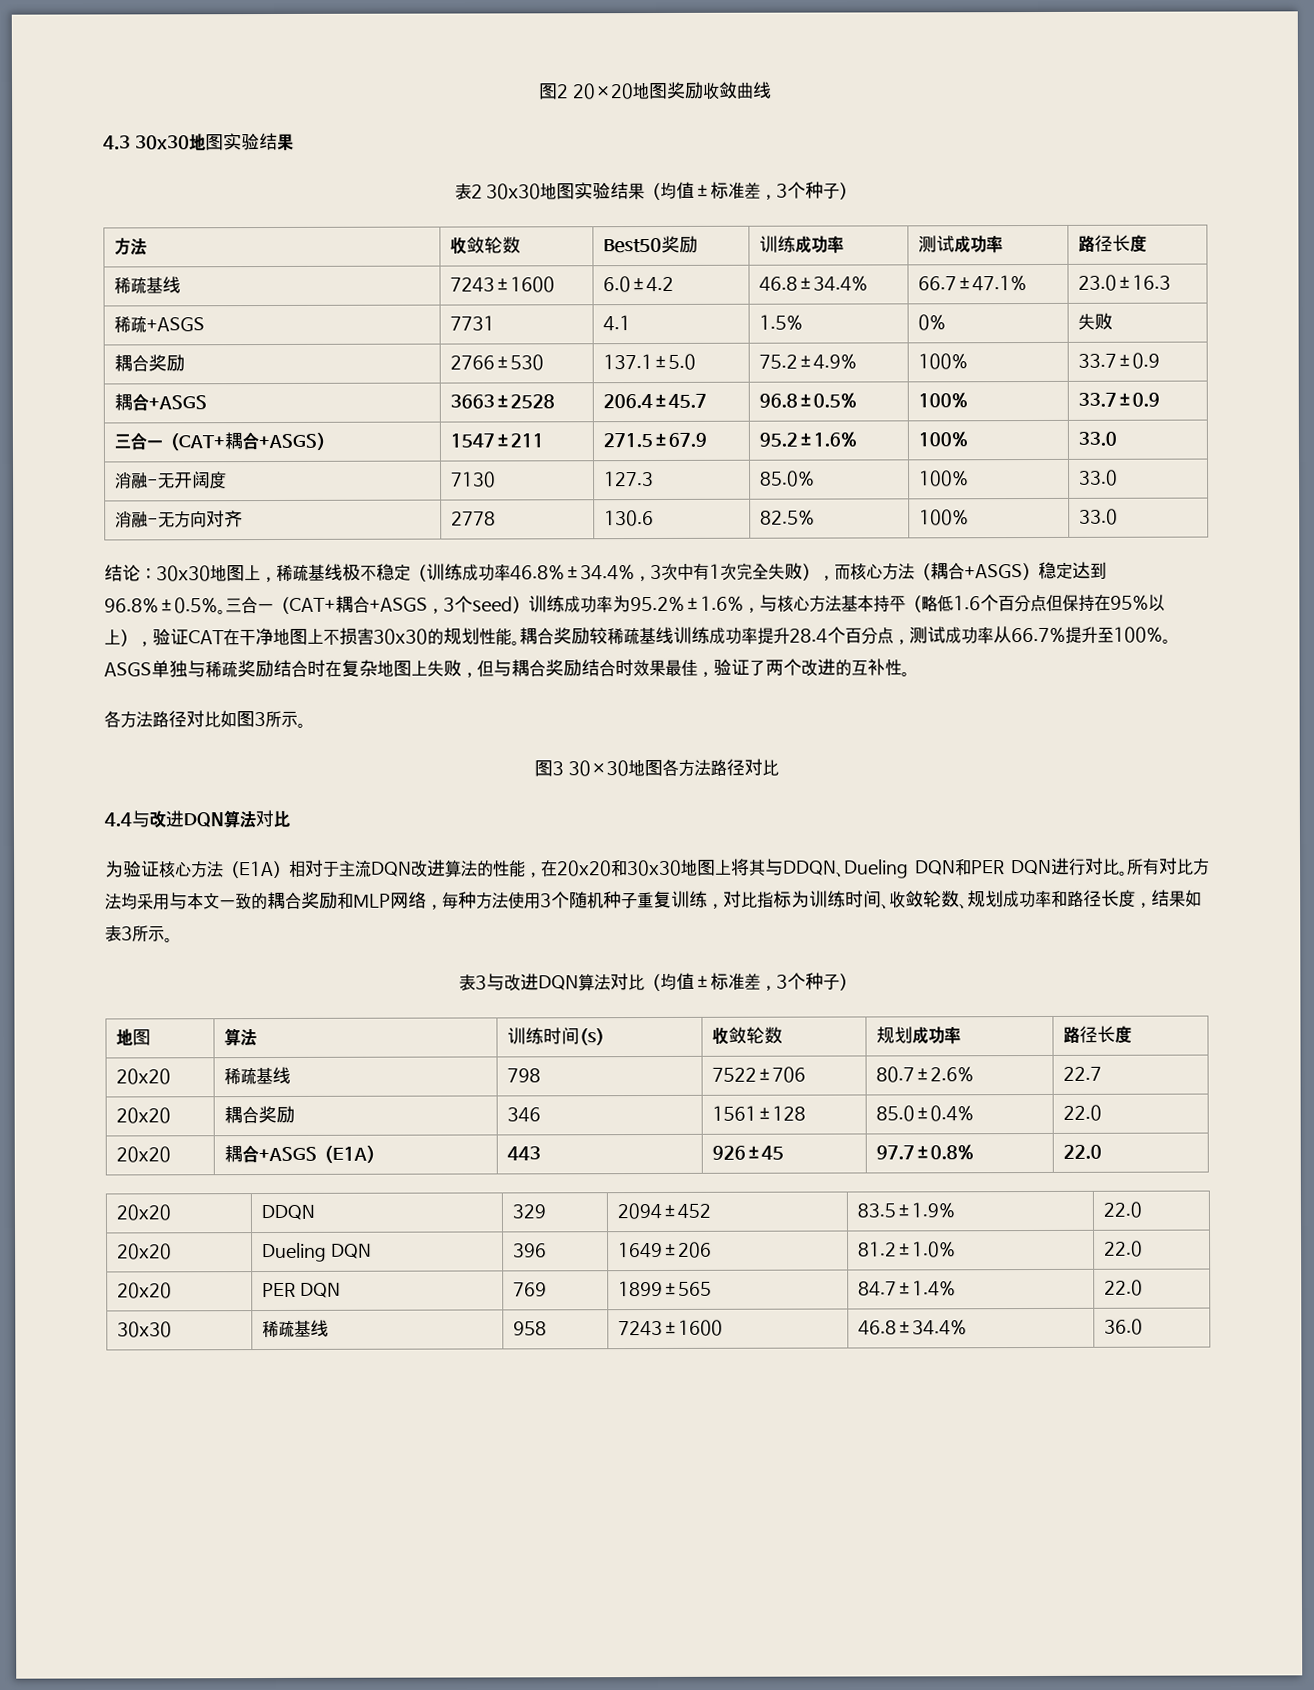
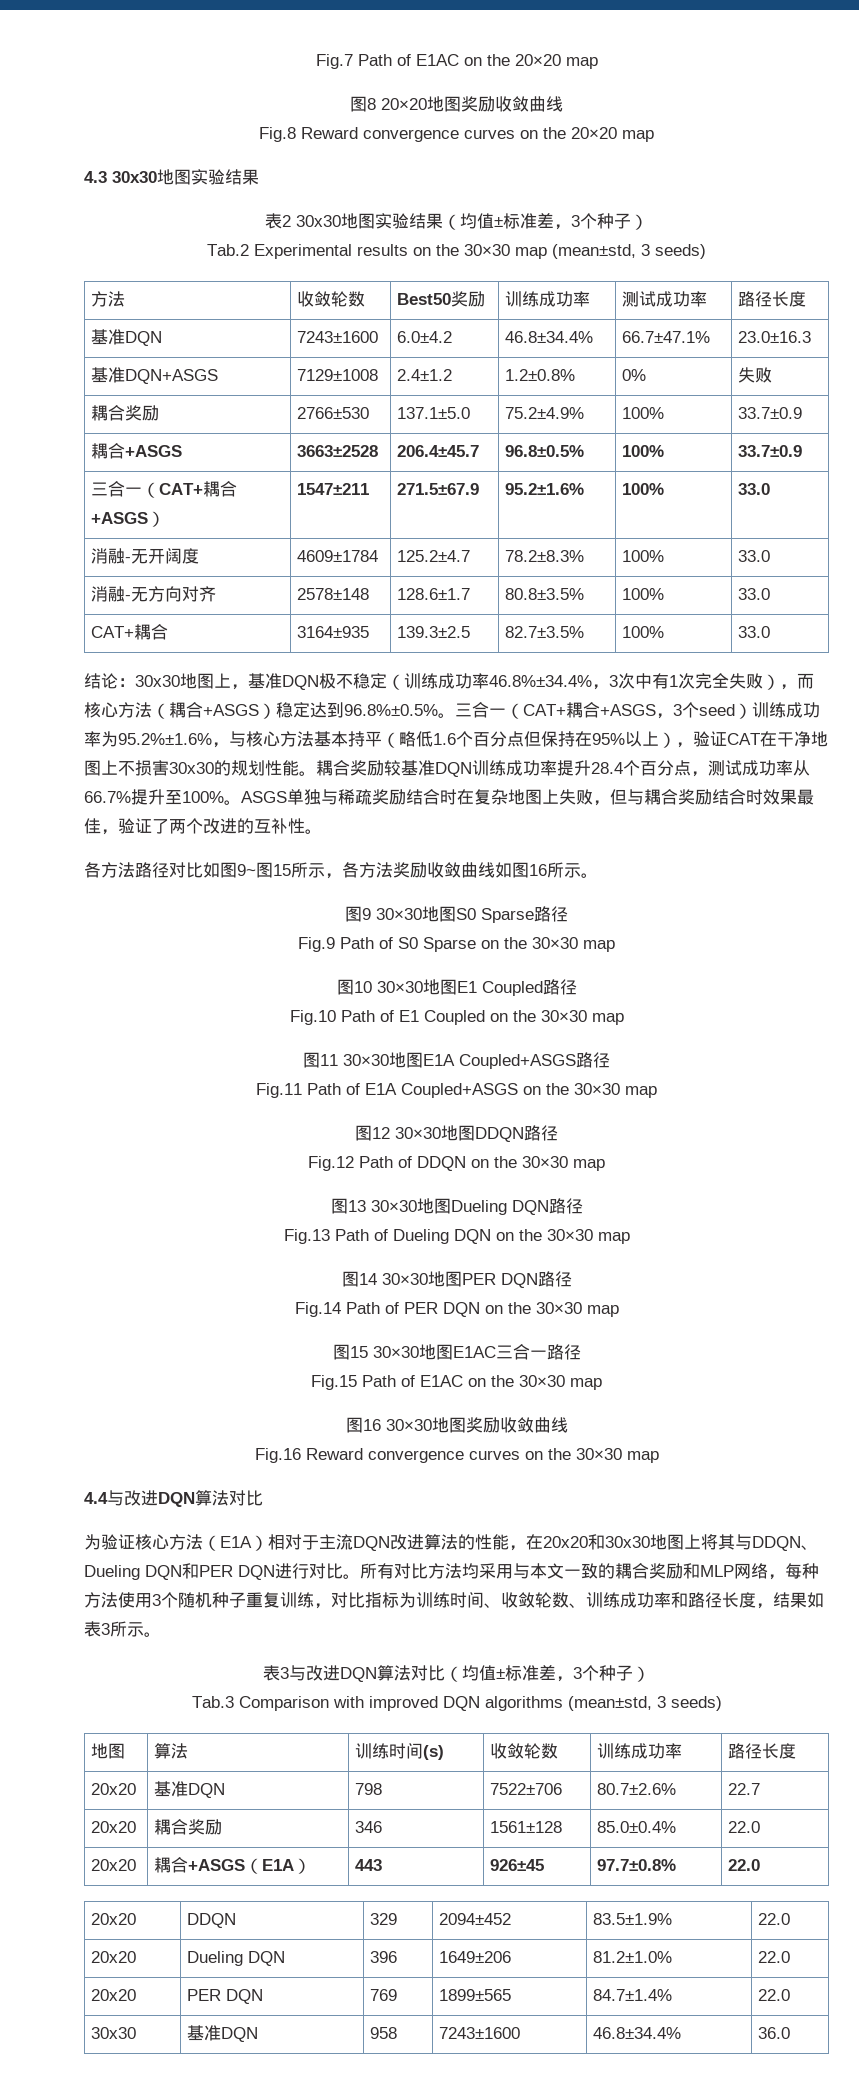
[539,83,570,100] 图2 -> [315,54,598,69] [350,96,376,112] Fig.7 Path of E1AC on the 20×20 map // 图8
(772, 90) none -> [259,127,654,142] // Fig.8 Reward convergence curves on the 20×20 map
(857, 191) none -> [207,244,706,259] // Tab.2 Experimental results on the 30×30 map (mean±std, 3 seeds)
[114,276,182,295] 稀疏基线 -> [91,329,163,346] 基准DQN
[114,315,206,334] [450,315,496,331] [603,315,632,332] [759,314,804,330] 稀疏+ASGS | 7731 | 4.1 | 1.5% -> [91,367,219,384] [297,369,379,381] [397,369,453,381] [505,369,576,381] 基准DQN+ASGS | 7129±1008 | 2.4±1.2 | 1.2±0.8%
[451,471,497,488] [604,471,655,487] [760,470,816,487] 7130 | 127.3 | 85.0% -> [297,550,379,562] [397,550,471,562] [505,550,585,562] 4609±1784 | 125.2±4.7 | 78.2±8.3%
[451,511,497,526] [604,510,655,527] [760,509,816,525] 2778 | 130.6 | 82.5% -> [297,588,370,600] [397,588,471,600] [505,588,585,600] [622,588,665,600] [738,588,771,600] [91,624,169,640] [297,626,370,638] [397,626,471,638] [505,626,585,638] 2578±148 | 128.6±1.7 | 80.8±3.5% | 100% | 33.0 // CAT+耦合 | 3164±935 | 139.3±2.5 | 82.7±3.5%
[276,563,343,582] 稀疏基线 -> [248,673,319,690] 基准DQN
[606,626,674,646] 稀疏基线 -> [401,760,472,777] 基准DQN
[254,712,266,727] 3 -> [237,862,547,879] 9~图15所示，各方法奖励收敛曲线如图16
[552,758,779,777] 3 30×30地图各方法路径对比 -> [362,906,568,923] [298,937,615,952] [336,979,577,996] [289,1010,624,1025] [303,1052,610,1069] [256,1083,657,1098] [355,1125,558,1142] [308,1156,605,1171] [330,1198,583,1215] [283,1229,630,1244] [341,1271,572,1288] [294,1302,619,1317] [332,1344,581,1360] [311,1375,602,1390] [345,1417,568,1433] [254,1448,659,1463] 9 30×30地图S0 Sparse路径 // Fig.9 Path of S0 Sparse on the 30×30 map // 图10 30×30地图E1 Coupled路径 // Fig.10 Path of E1 Coupled on the 30×30 map // 图11 30×30地图E1A Coupled+ASGS路径 // Fig.11 Path of E1A Coupled+ASGS on the 30×30 map // 图12 30×30地图DDQN路径 // Fig.12 Path of DDQN on the 30×30 map // 图13 30×30地图Dueling DQN路径 // Fig.13 Path of Dueling DQN on the 30×30 map // 图14 30×30地图PER DQN路径 // Fig.14 Path of PER DQN on the 30×30 map // 图15 30×30地图E1AC三合一路径 // Fig.15 Path of E1AC on the 30×30 map // 图16 30×30地图奖励收敛曲线 // Fig.16 Reward convergence curves on the 30×30 map
[967,890,1004,908] 规划 -> [586,1592,620,1608] 训练
(856, 982) none -> [191,1696,722,1711] // Tab.3 Comparison with improved DQN algorithms (mean±std, 3 seeds)
[876,1026,914,1044] 规划 -> [597,1743,632,1759] 训练
[224,1066,292,1086] 稀疏基线 -> [154,1781,226,1798] 基准DQN
[262,1319,330,1339] 稀疏基线 -> [187,2025,259,2042] 基准DQN

